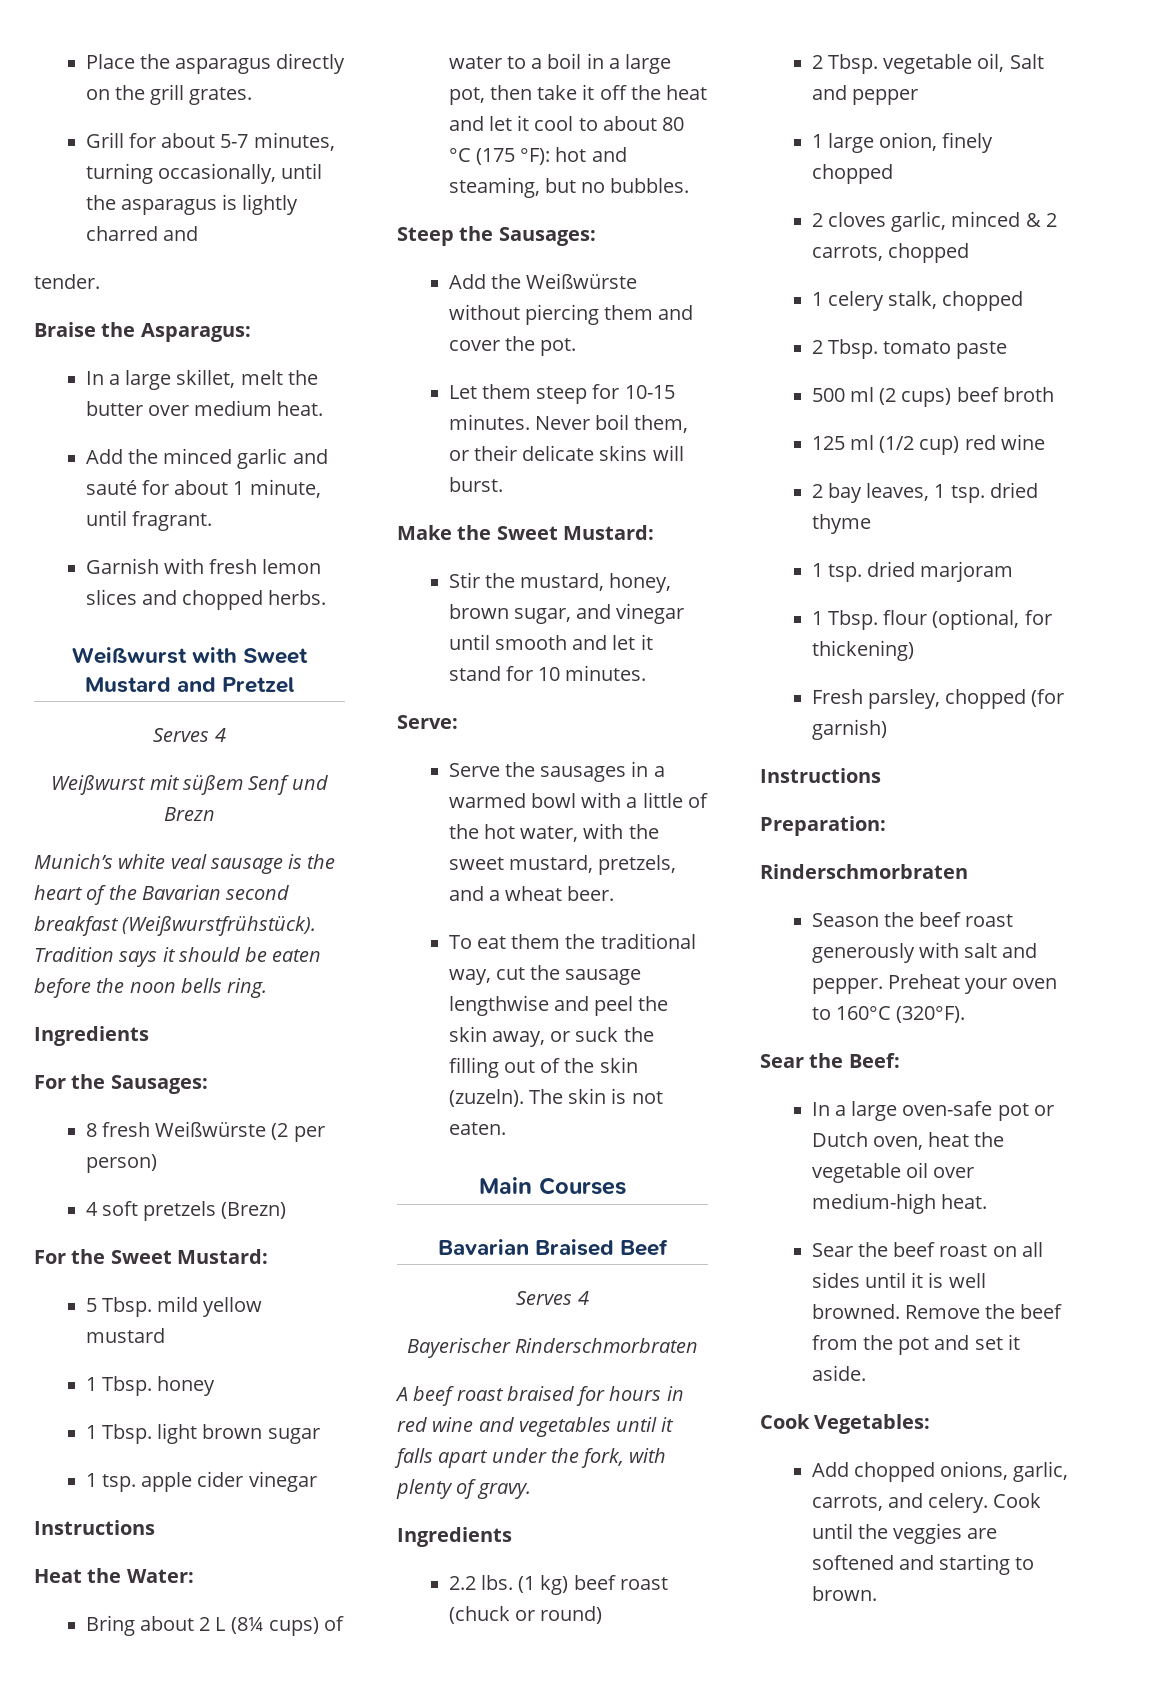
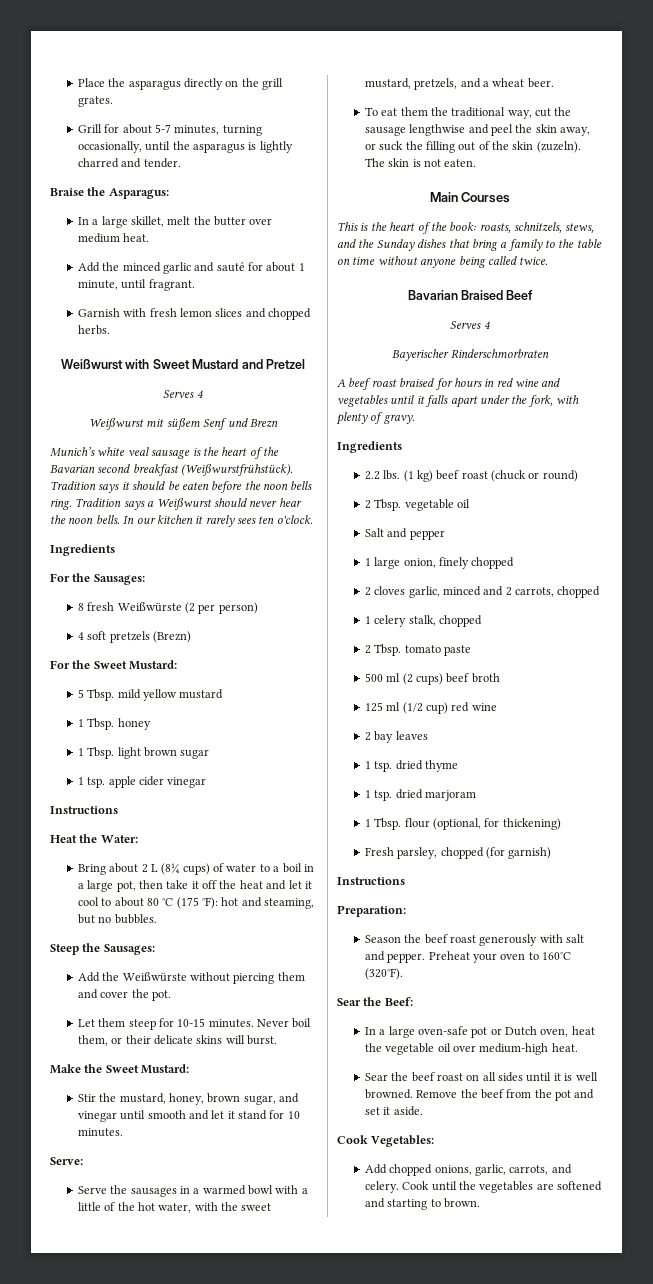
(198, 233) // -> (142, 163) none
(268, 988) none -> [75,498,302,510] [50,515,313,527] Tradition says a Weißwurst should never hear the noon bells. In our kitchen it rarely sees ten o'clock.
(626, 1186) none -> [337,222,595,234] [337,239,602,251] [337,256,549,268] // This is the heart of the book: roasts, schnitzels, stews, and the Sunday dishes that bring a family to the table on time without anyone being called twice.
[977,53,1005,72] oil, -> [456,499,470,508] oil //
[1025,213,1041,227] & -> [483,586,504,596] and
[866,483,930,501] leaves, -> [395,731,428,740] leaves //
[760,864,968,879] // Rinderschmorbraten -> (406, 911) none
[893,1523,963,1544] veggies -> [479,1181,534,1193] vegetables

